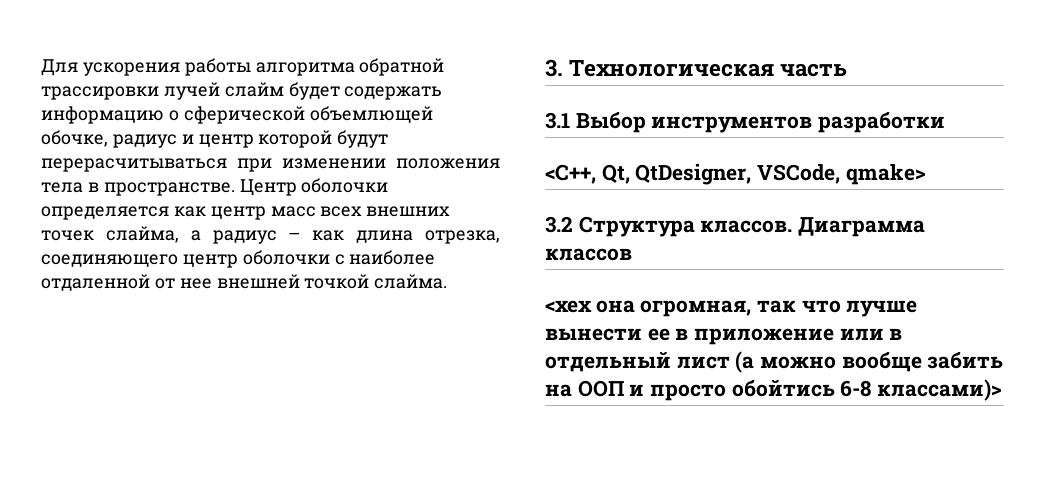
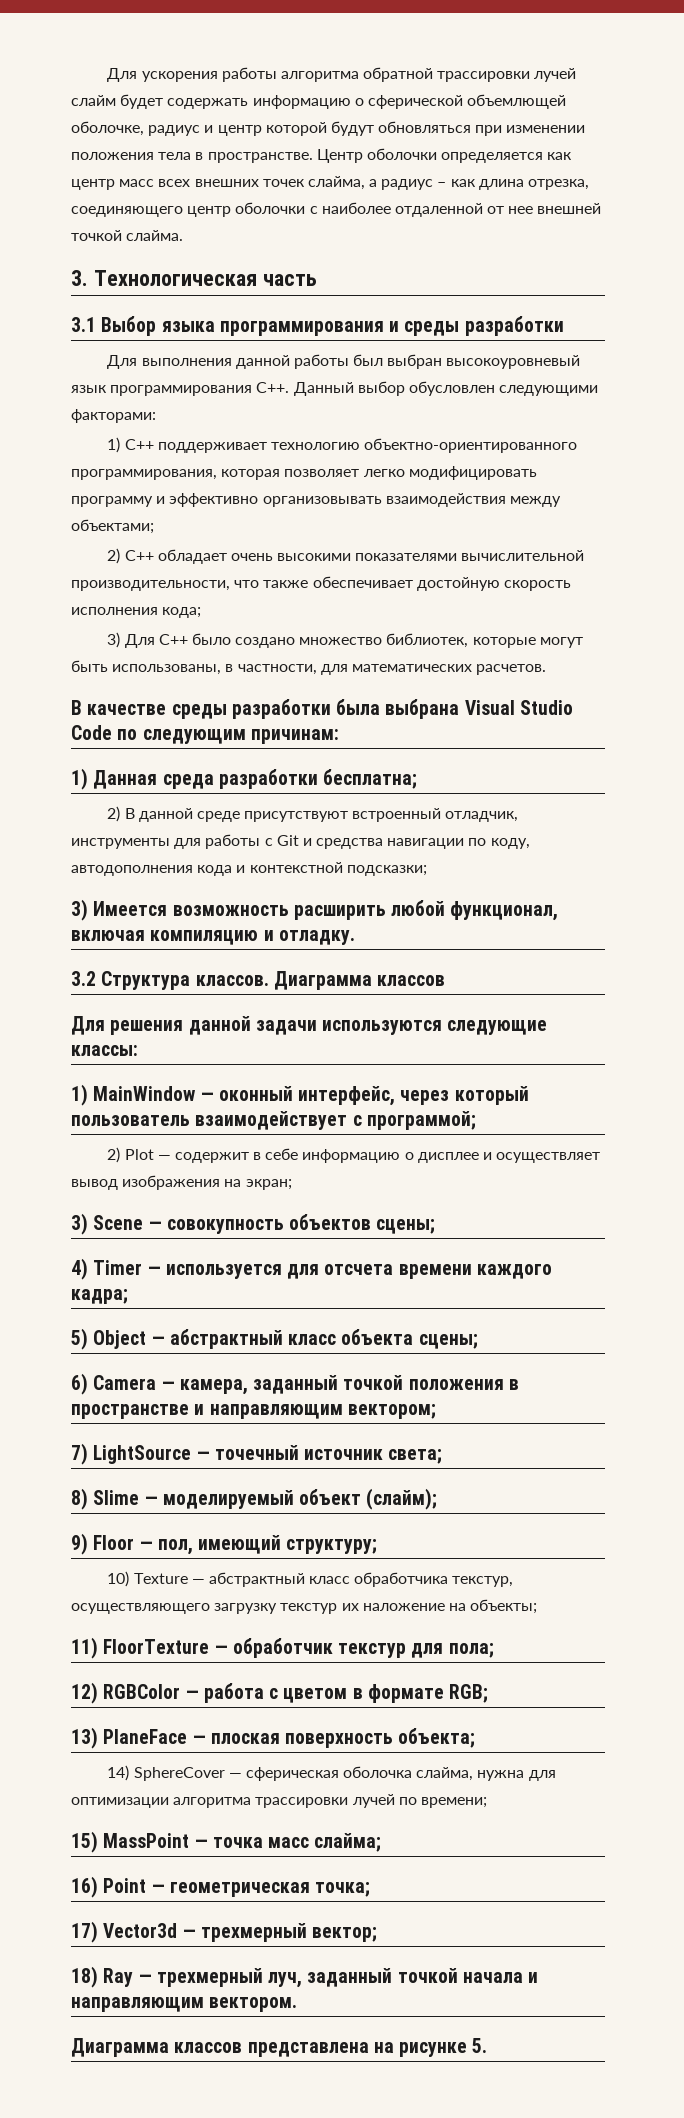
[41,130,108,147] обочке, -> [71,121,144,136] оболочке,
[41,158,227,172] перерасчитываться -> [378,121,472,133] обновляться
[651,112,946,133] [545,164,926,185] инструментов разработки // <C++, Qt, QtDesigner, VSCode, qmake> -> [161,316,564,336] [107,354,581,369] [71,381,599,396] [71,409,156,423] [107,437,578,453] [71,466,537,480] [71,493,561,507] [71,519,154,534] [107,548,585,564] [71,576,571,591] [71,607,202,618] [107,632,583,648] [71,660,547,675] [71,699,573,719] [71,725,339,744] [71,768,418,790] [107,806,519,822] [71,834,530,849] [71,862,427,876] [71,899,559,921] [71,930,355,945] языка программирования и среды разработки // Для выполнения данной работы был выбран высокоуровневый язык программирования C++. Данный выбор обусловлен следующими факторами: // 1) C++ поддерживает технологию объектно-ориентированного программирования, которая позволяет легко модифицировать программу и эффективно организовывать взаимодействия между объектами; // 2) С++ обладает очень высокими показателями вычислительной производительности, что также обеспечивает достойную скорость исполнения кода; // 3) Для C++ было создано множество библиотек, которые могут быть использованы, в частности, для математических расчетов. // В качестве среды разработки была выбрана Visual Studio Code по следующим причинам: // 1) Данная среда разработки бесплатна; // 2) В данной среде присутствуют встроенный отладчик, инструменты для работы с Git и средства навигации по коду, автодополнения кода и контекстной подсказки; // 3) Имеется возможность расширить любой функционал, включая компиляцию и отладку.
[545,300,918,317] [545,328,903,345] [545,351,1004,373] [545,379,1003,401] <хех она огромная, так что лучше вынести ее в приложение или в отдельный лист (а можно вообще забить на ООП и просто обойтись 6-8 классами)> -> [71,1016,548,1035] [71,1045,138,1056] [71,1084,529,1106] [71,1111,476,1130] [107,1147,601,1163] [71,1175,292,1190] [71,1213,436,1235] [71,1258,552,1280] [71,1289,128,1304] [71,1328,478,1350] [71,1373,519,1395] [71,1404,436,1419] [71,1443,443,1465] [71,1488,438,1510] [71,1533,378,1555] [107,1571,514,1587] [71,1599,538,1614] [71,1637,494,1659] [71,1682,489,1704] [71,1727,476,1749] [107,1765,556,1781] [71,1794,487,1808] [71,1831,382,1853] [71,1876,371,1898] [71,1921,378,1943] [71,1966,539,1988] [71,1997,298,2012] [71,2038,488,2057] Для решения данной задачи используются следующие классы: // 1) MainWindow — оконный интерфейс, через который пользователь взаимодействует с программой; // 2) Plot — содержит в себе информацию о дисплее и осуществляет вывод изображения на экран; // 3) Scene — совокупность объектов сцены; // 4) Timer — используется для отсчета времени каждого кадра; // 5) Object — абстрактный класс объекта сцены; // 6) Camera — камера, заданный точкой положения в пространстве и направляющим вектором; // 7) LightSource — точечный источник света; // 8) Slime — моделируемый объект (слайм); // 9) Floor — пол, имеющий структуру; // 10) Texture — абстрактный класс обработчика текстур, осуществляющего загрузку текстур их наложение на объекты; // 11) FloorTexture — обработчик текстур для пола; // 12) RGBColor — работа с цветом в формате RGB; // 13) PlaneFace — плоская поверхность объекта; // 14) SphereCover — сферическая оболочка слайма, нужна для оптимизации алгоритма трассировки лучей по времени; // 15) MassPoint — точка масс слайма; // 16) Point — геометрическая точка; // 17) Vector3d — трехмерный вектор; // 18) Ray — трехмерный луч, заданный точкой начала и направляющим вектором. // Диаграмма классов представлена на рисунке 5.

